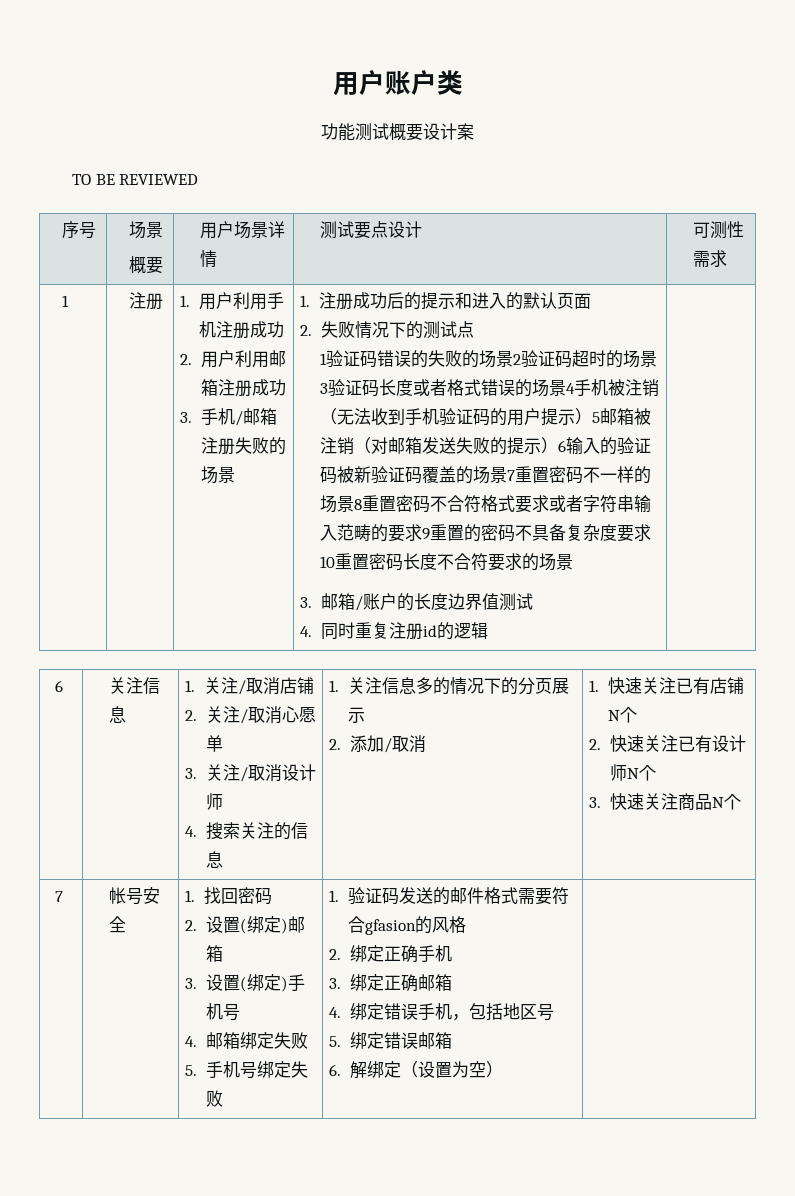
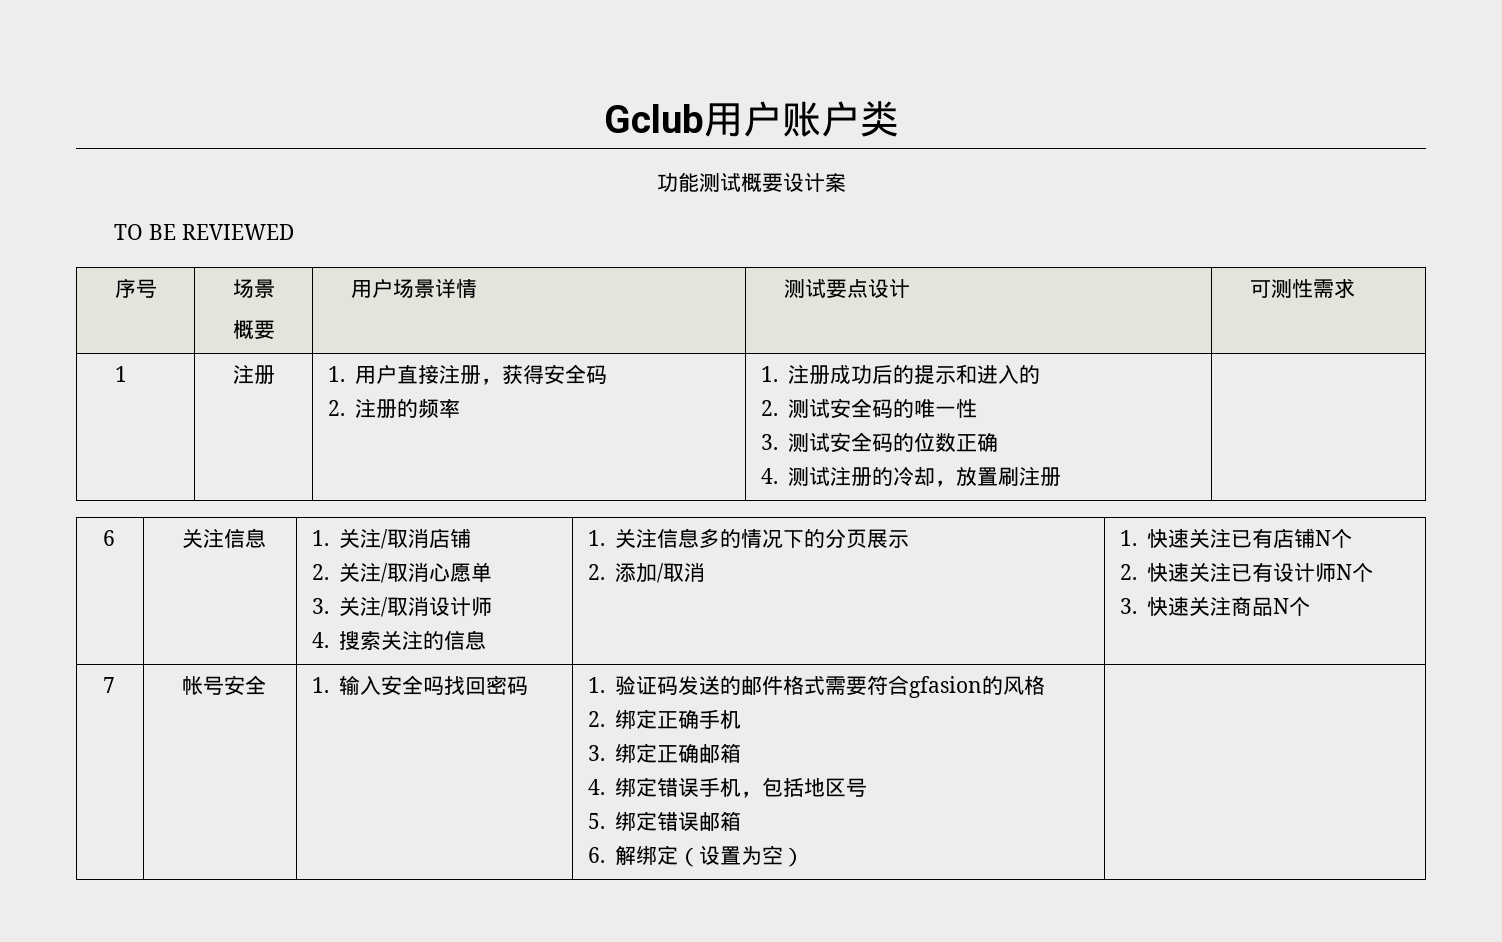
(332, 84) none -> [603,104,704,133] Gclub
[232,292,284,310] [198,321,284,339] [180,350,286,368] [200,379,286,397] [180,408,277,426] [200,437,286,455] [200,466,235,484] 利用手机注册成功 // 2.用户利用邮箱注册成功 // 3.手机/邮箱注册失败的场景 -> [397,364,608,385] [327,398,461,418] 直接注册，获得安全码 // 2.注册的频率
[522,292,591,309] [300,321,474,339] [320,350,658,368] [320,379,660,397] [320,408,652,426] [320,437,652,455] [320,466,652,484] [320,495,652,513] [320,524,652,542] [320,553,574,571] [300,593,533,611] [300,622,488,640] 默认页面 // 2.失败情况下的测试点 // 1验证码错误的失败的场景2验证码超时的场景3验证码长度或者格式错误的场景4手机被注销（无法收到手机验证码的用户提示）5邮箱被注销（对邮箱发送失败的提示）6输入的验证码被新验证码覆盖的场景7重置密码不一样的场景8重置密码不合符格式要求或者字符串输入范畴的要求9重置的密码不具备复杂度要求10重置密码长度不合符要求的场景 // 3.邮箱/账户的长度边界值测试 // 4.同时重复注册id的逻辑 -> [760,398,978,418] [760,432,999,452] [760,467,1062,487] // 2.测试安全码的唯一性 // 3.测试安全码的位数正确 // 4.测试注册的冷却，放置刷注册
(196, 896) none -> [339,675,445,695] 输入安全吗
[185,916,305,934] [205,945,223,962] [185,974,305,992] [205,1003,240,1021] [185,1032,308,1049] [185,1061,308,1079] [205,1090,223,1107] // 2.设置(绑定)邮箱 // 3.设置(绑定)手机号 // 4.邮箱绑定失败 // 5.手机号绑定失败 -> (529, 685) none

